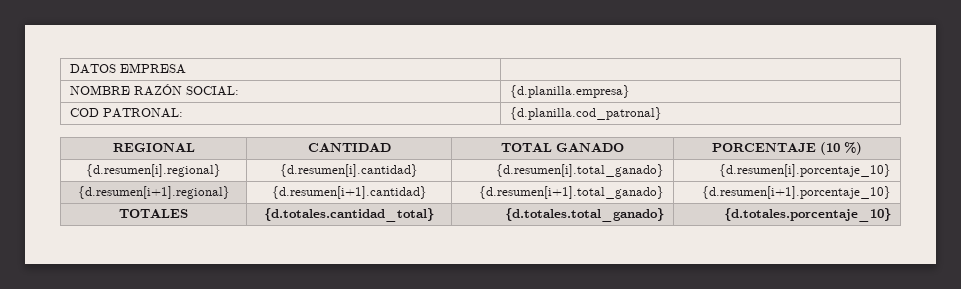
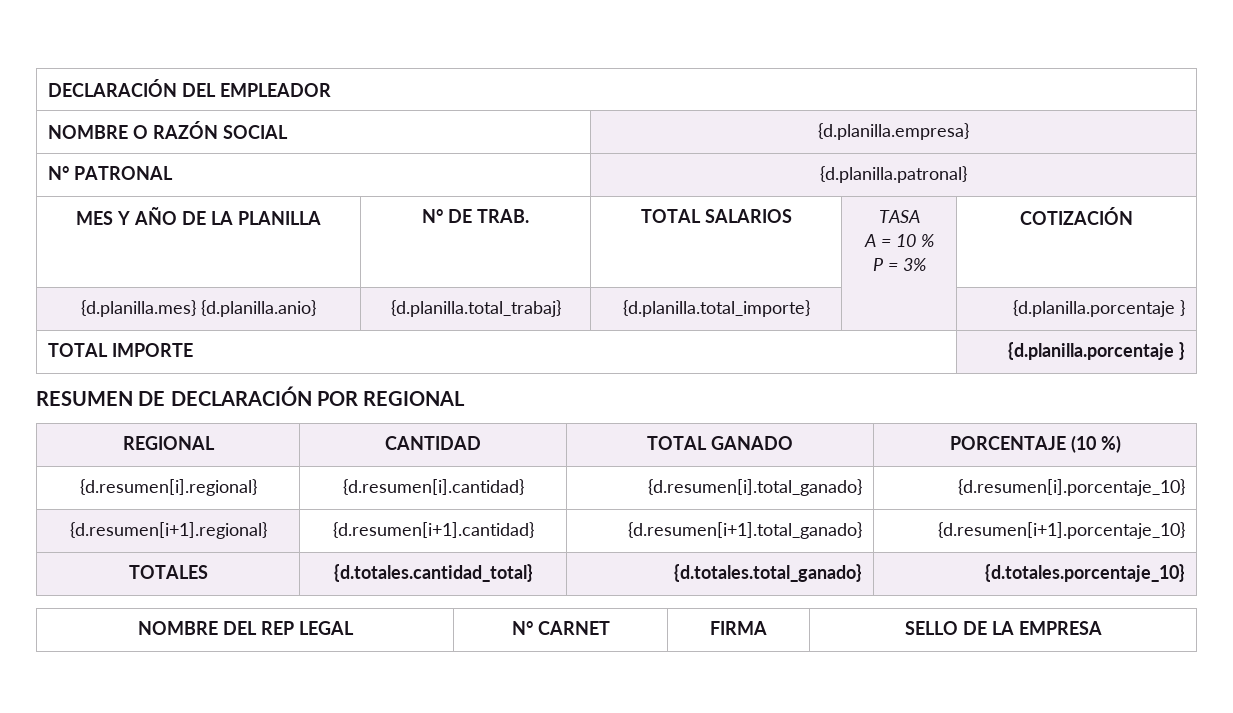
[69,63,186,74] [69,84,239,96] [509,85,630,98] [69,108,183,118] [509,107,662,120] DATOS EMPRESA | // NOMBRE RAZÓN SOCIAL: | {d.planilla.empresa} // COD PATRONAL: | {d.planilla.cod_patronal} -> [48,79,332,97] [48,121,289,139] [818,123,969,140] [48,166,174,180] [820,166,967,183] [76,207,321,225] [422,209,529,223] [640,209,792,223] [878,210,920,223] [863,234,934,247] [872,258,926,271] [1020,207,1133,225] [81,300,316,317] [390,300,561,317] [622,300,810,317] [1012,300,1185,317] [48,343,194,357] [1007,342,1185,360] [36,386,466,406] DECLARACIÓN DEL EMPLEADOR // NOMBRE O RAZÓN SOCIAL | {d.planilla.empresa} // N° PATRONAL | {d.planilla.patronal} // MES Y AÑO DE LA PLANILLA | N° DE TRAB. | TOTAL SALARIOS | TASA // A = 10 % // P = 3% | COTIZACIÓN // {d.planilla.mes} {d.planilla.anio} | {d.planilla.total_trabaj} | {d.planilla.total_importe} | | {d.planilla.porcentaje } // TOTAL IMPORTE | {d.planilla.porcentaje } // RESUMEN DE DECLARACIÓN POR REGIONAL
(892, 215) none -> [137,621,354,635] [511,621,610,635] [710,621,767,635] [904,621,1102,635] // NOMBRE DEL REP LEGAL | N° CARNET | FIRMA | SELLO DE LA EMPRESA

